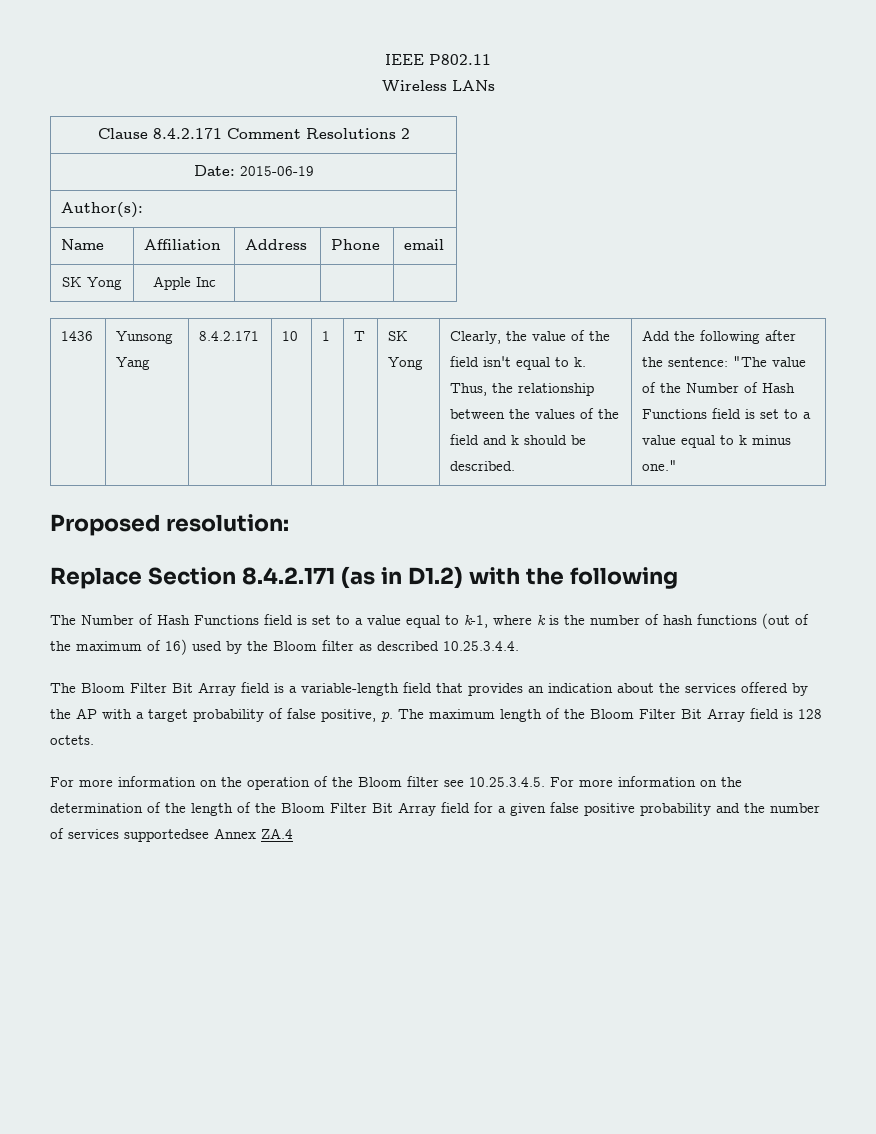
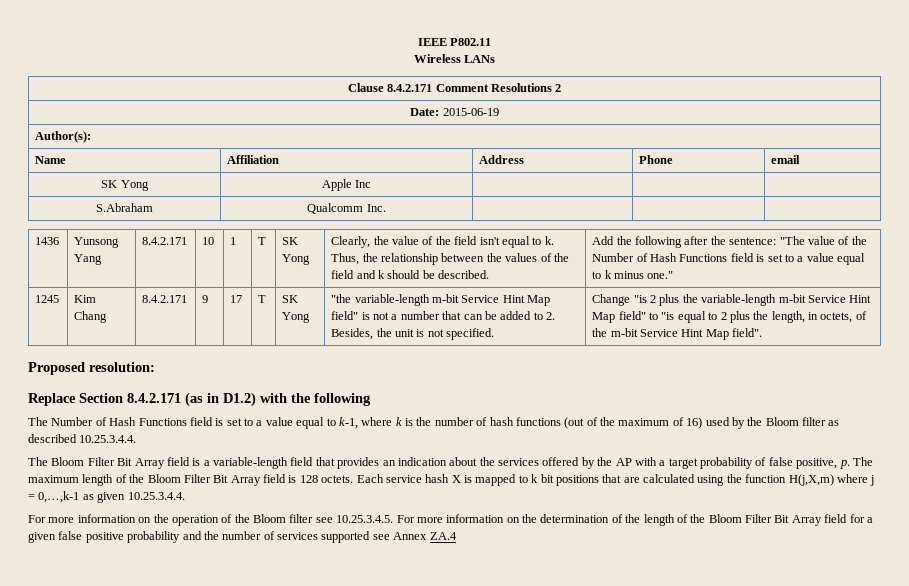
(216, 282) none -> [96,203,153,212] [307,203,386,214] // S.Abraham | Qualcomm Inc. | | |
(678, 465) none -> [35,295,60,303] [74,295,97,303] [74,311,108,323] [142,295,188,303] [202,295,209,303] [230,295,243,303] [258,295,267,303] [282,295,299,303] [282,312,311,323] [331,294,551,306] [331,311,556,320] [331,328,495,340] [592,294,872,306] [592,311,867,323] [592,328,763,340] // 1245 | Kim Chang | 8.4.2.171 | 9 | 17 | T | SK Yong | "the variable-length m-bit Service Hint Map field" is not a number that can be added to 2. Besides, the unit is not specified. | Change "is 2 plus the variable-length m-bit Service Hint Map field" to "is equal to 2 plus the length, in octets, of the m-bit Service Hint Map field".
(94, 740) none -> [356,474,875,486] [28,491,185,503] Each service hash X is mapped to k bit positions that are calculated using the function H(j,X,m) where j = 0,…,k-1 as given 10.25.3.4.4.
[124,829,209,842] supportedsee -> [321,531,390,543] supported see

